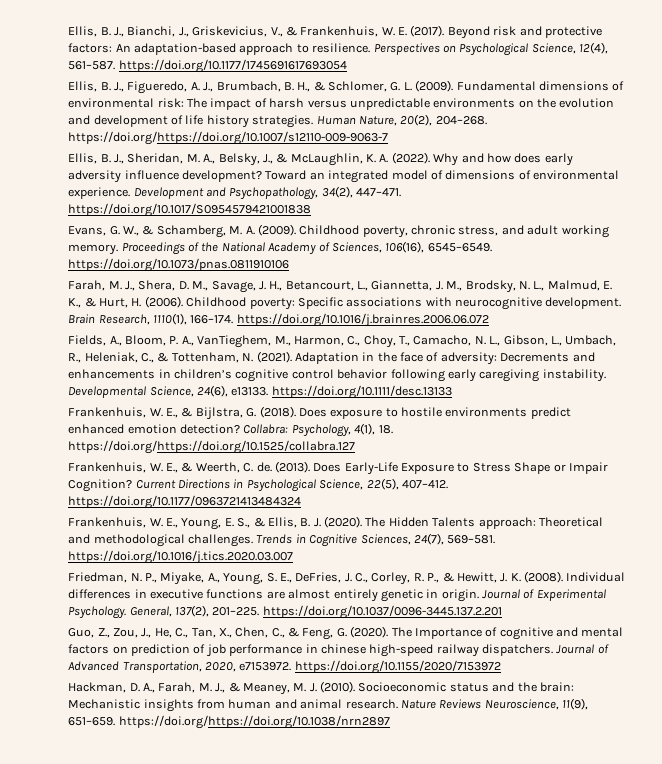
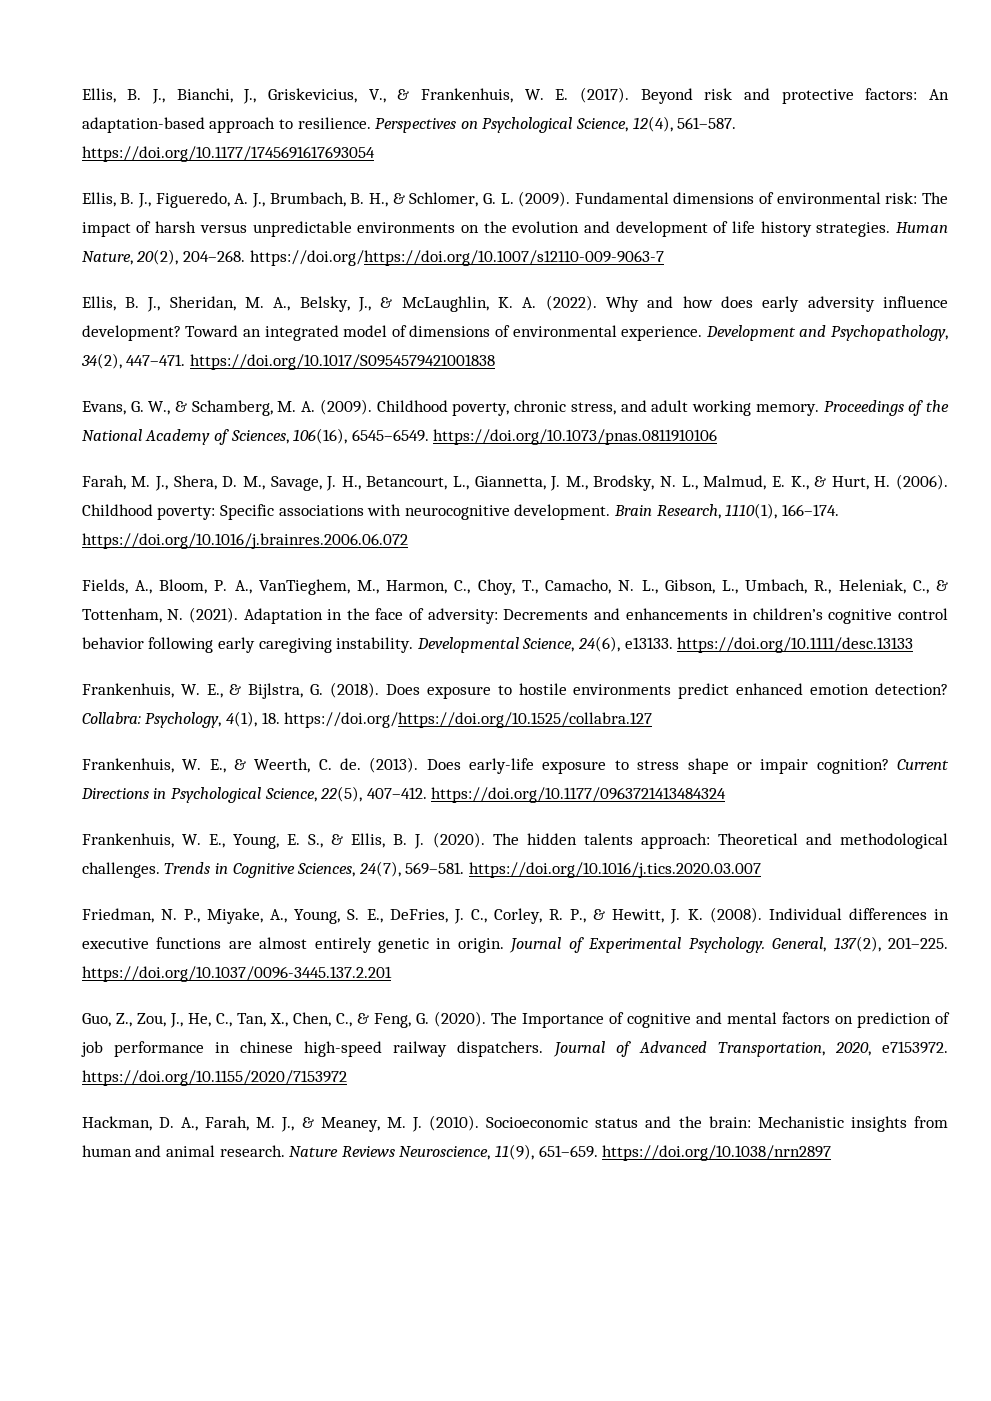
[344,462,608,475] [68,479,133,492] Early-Life Exposure to Stress Shape or Impair Cognition? -> [469,758,889,774] early-life exposure to stress shape or impair cognition?
[388,517,476,527] Hidden Talents -> [526,833,633,845] hidden talents
[118,715,390,729] https://doi.org/https://doi.org/10.1038/nrn2897 -> [602,1145,832,1161] https://doi.org/10.1038/nrn2897

